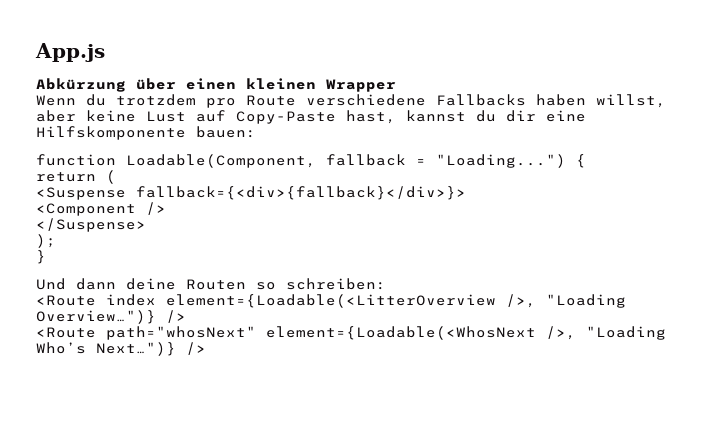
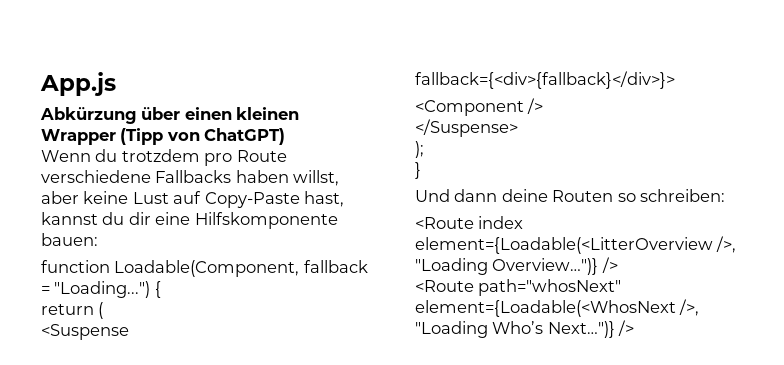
(396, 85) none -> [120,128,286,145] (Tipp von ChatGPT)

